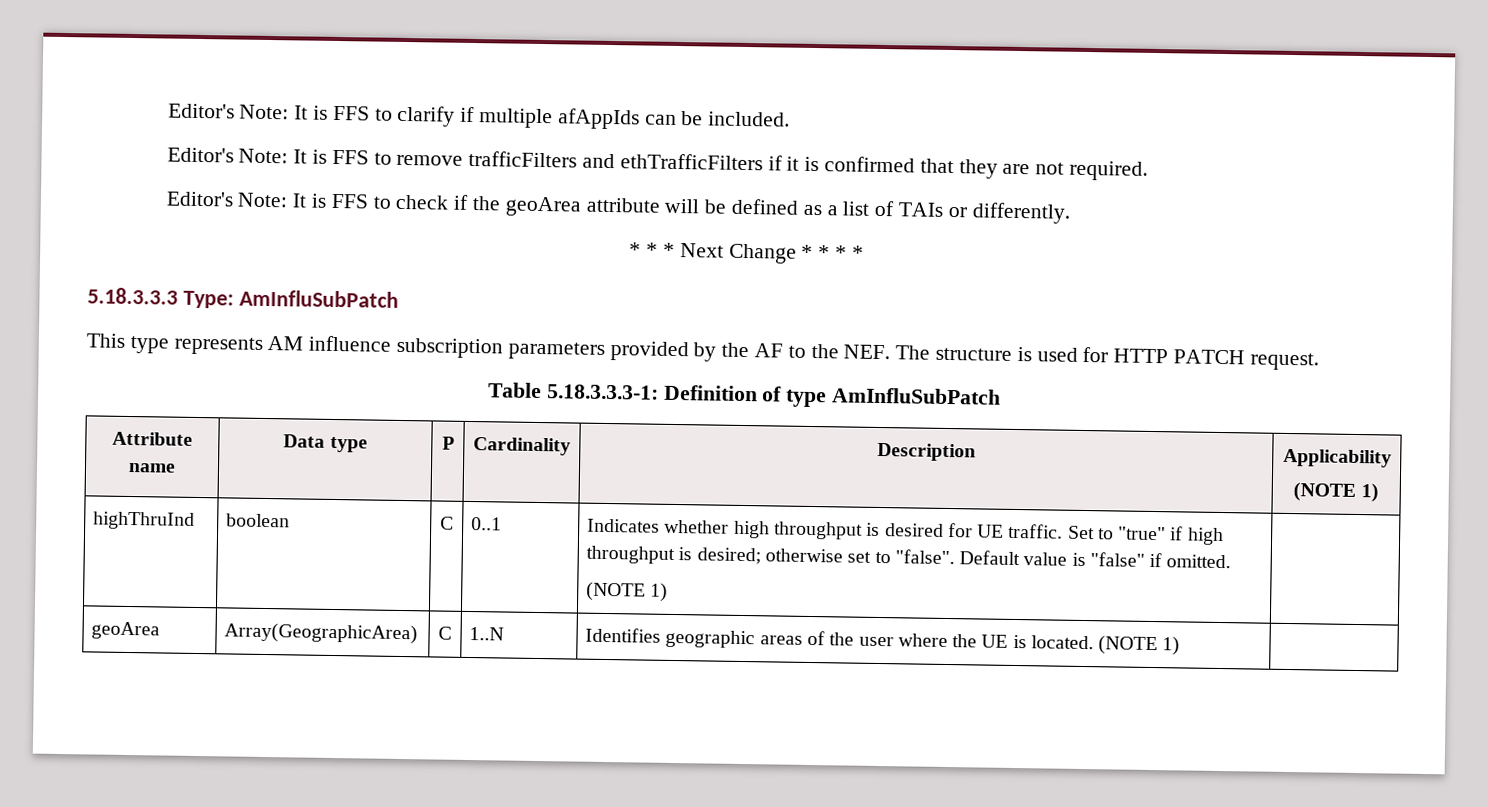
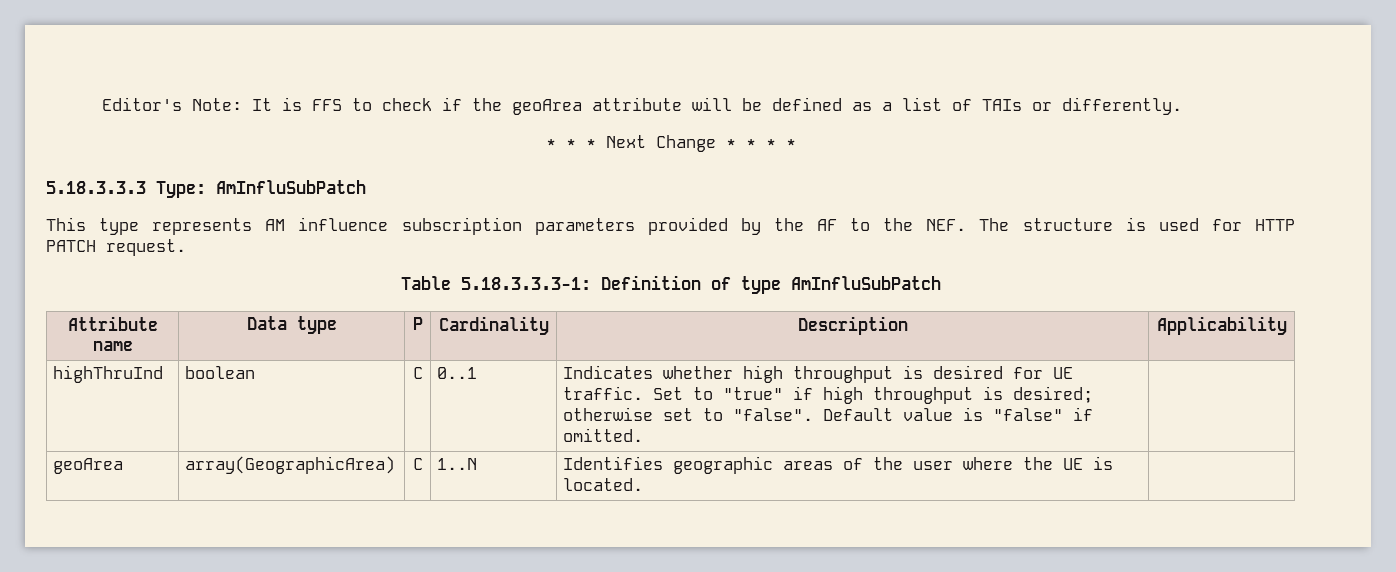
[167,103,791,130] [166,147,1149,181] [165,191,391,209] Editor's Note: It is FFS to clarify if multiple afAppIds can be included. // Editor's Note: It is FFS to remove trafficFilters and ethTrafficFilters if it is confirmed that they are not required. // Editor's Note: It is FFS to -> [102,97,373,111] Editor's Note: It is FFS to
[1293,482,1379,503] // (NOTE 1) -> (1287, 325) none
[586,581,669,602] // (NOTE 1) -> (644, 435) none
[224,622,419,645] Array(GeographicArea) -> [185,456,396,474] array(GeographicArea)
[1098,635,1181,656] (NOTE 1) -> (644, 484) none

